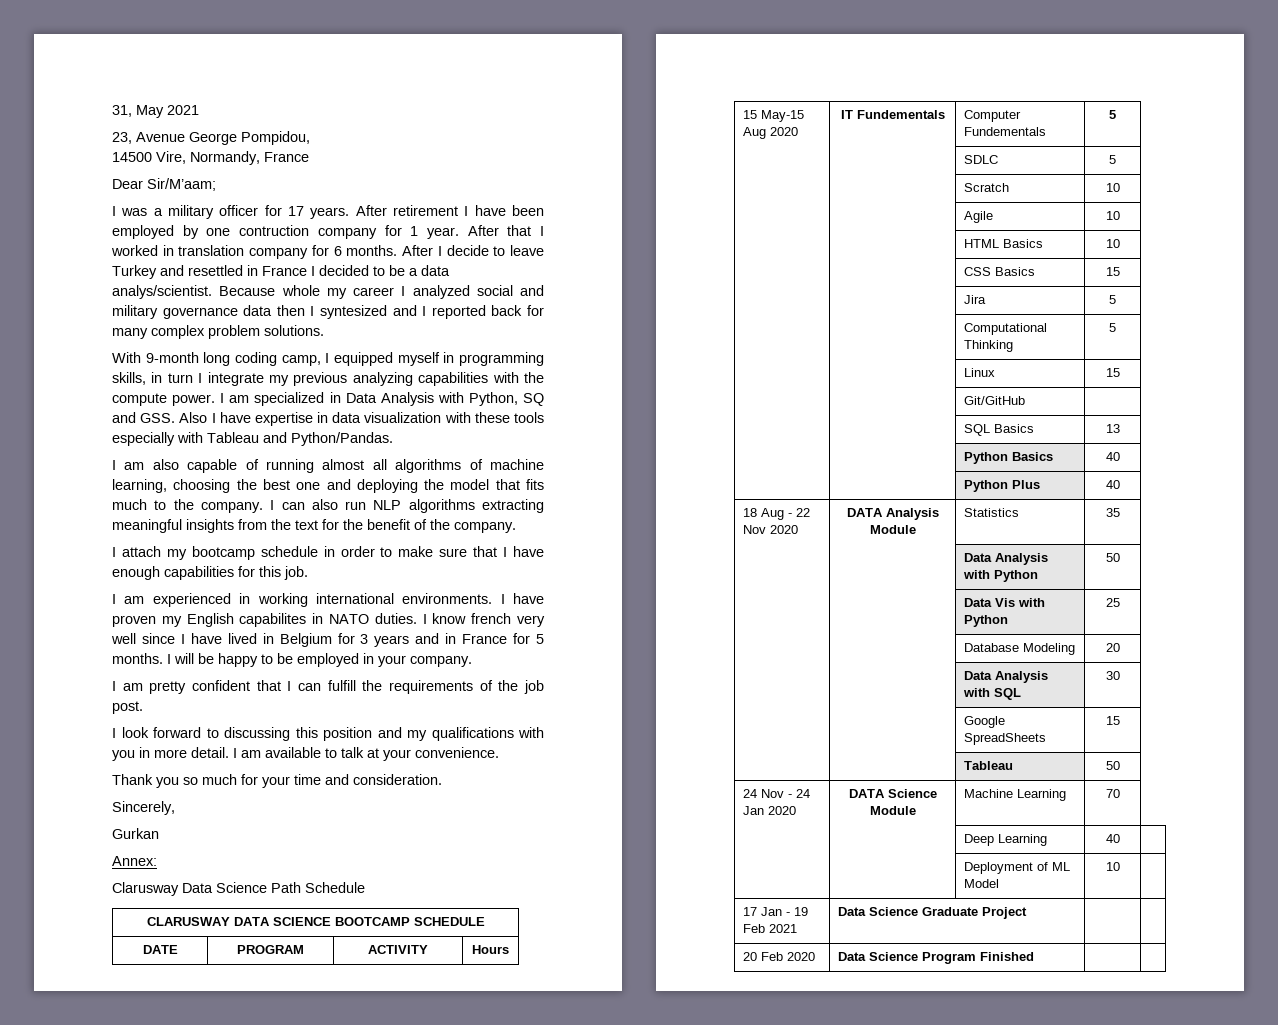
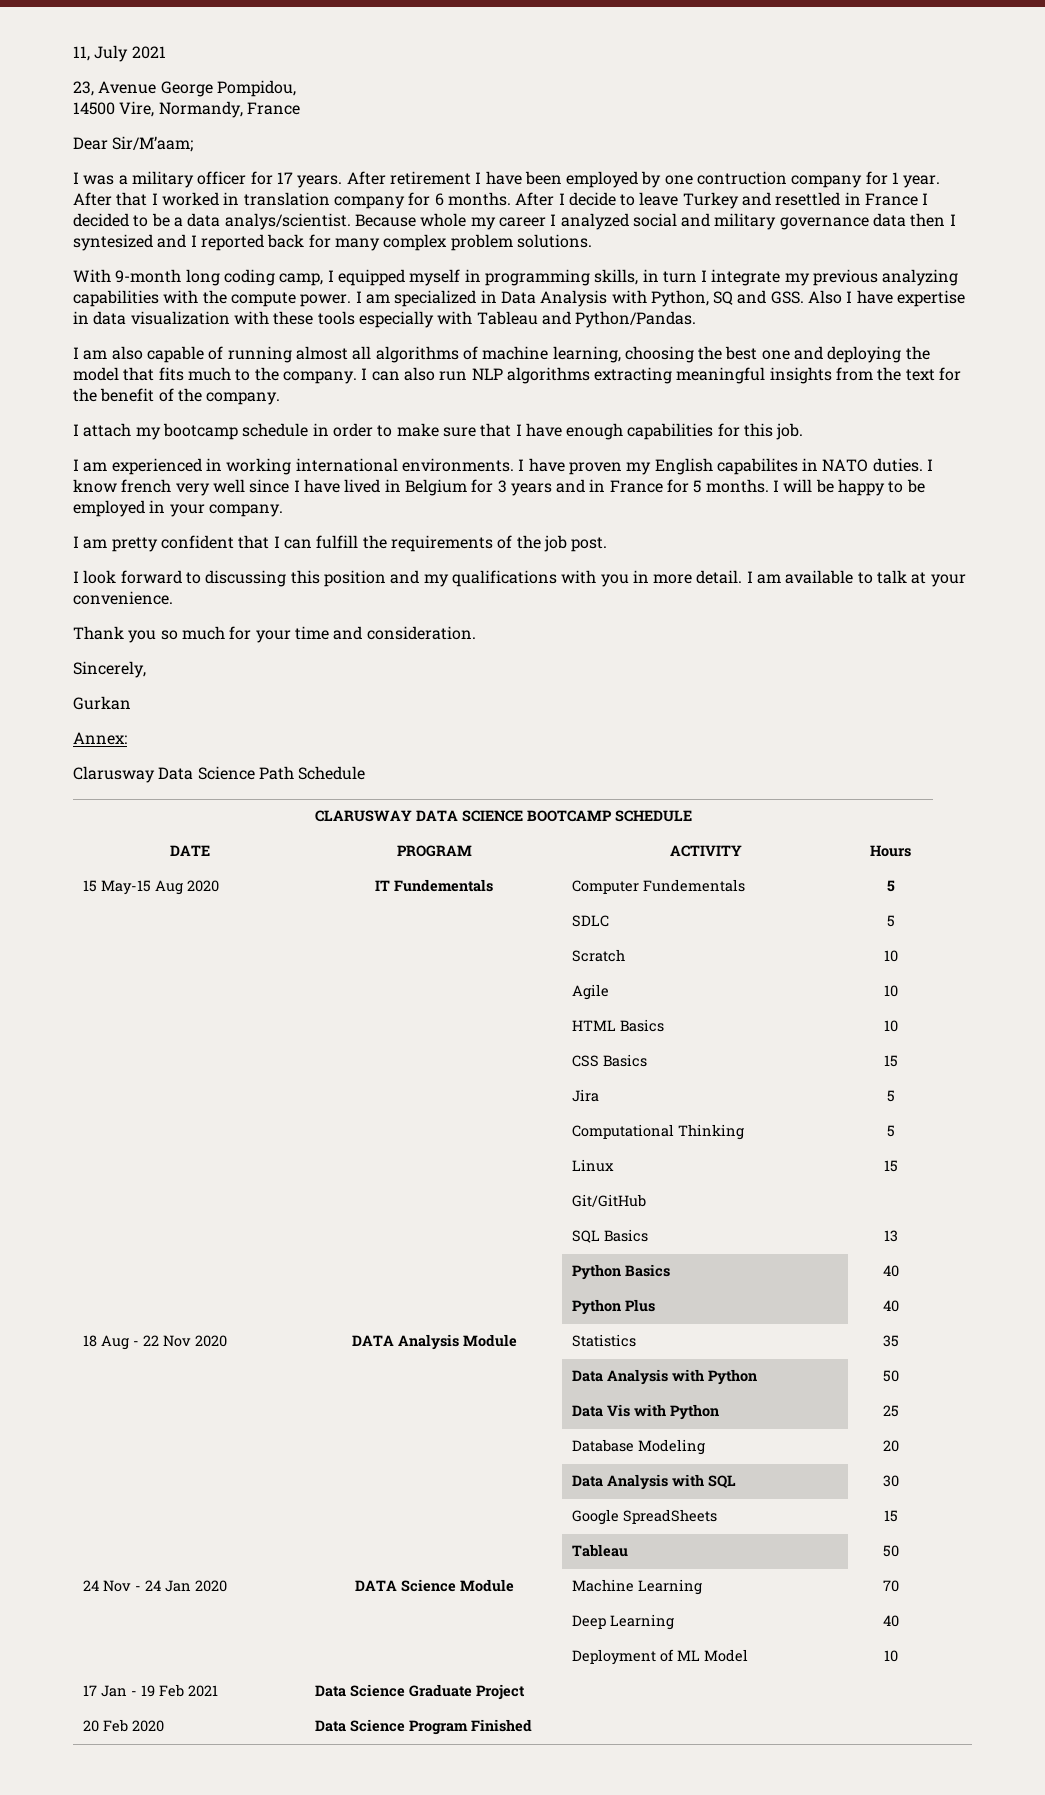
[112,105,164,118] 31, May -> [73,45,129,62] 11, July

